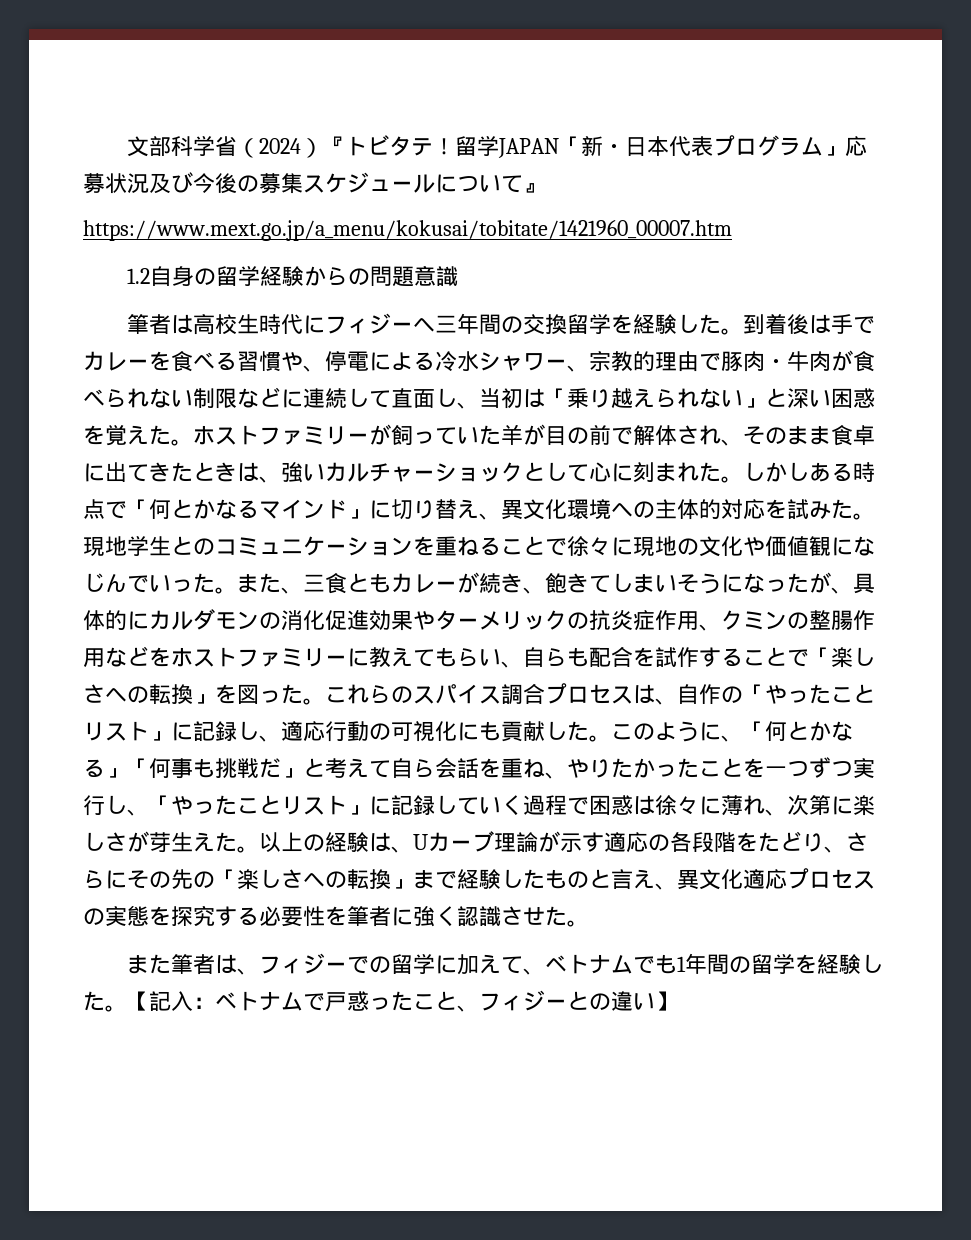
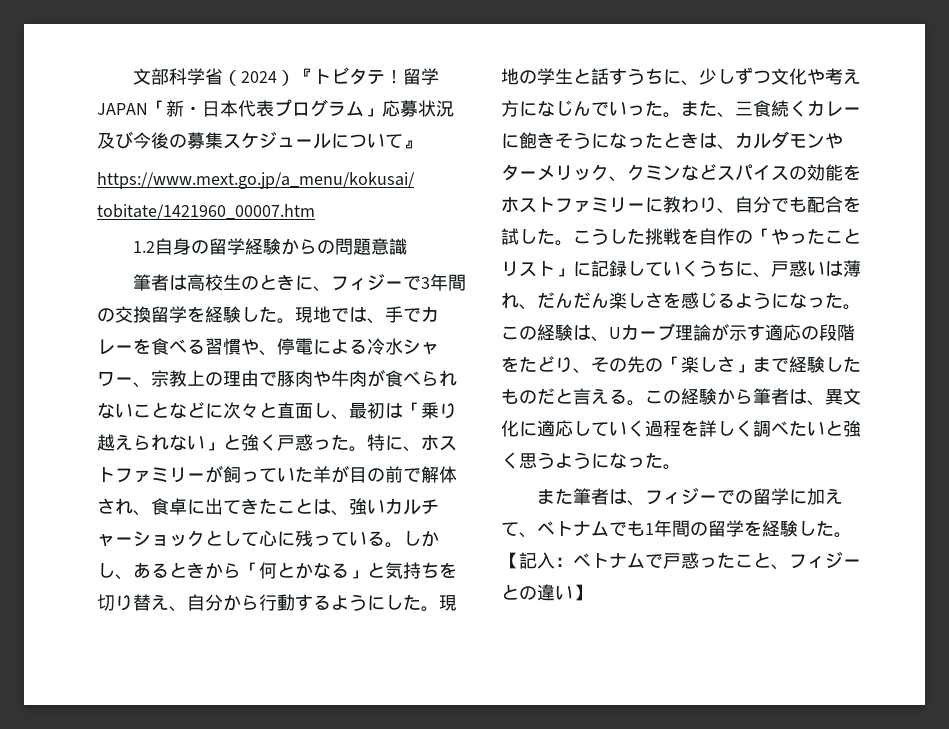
[258,313,457,334] 時代にフィジーへ三 -> [240,274,430,292] のときに、フィジーで3
[742,314,831,335] 到着後は -> [295,306,385,324] 現地では、
[633,351,655,371] 的 -> [187,370,223,386] 上の
[765,359,787,369] ・ -> [313,371,331,387] や
[193,387,391,409] 制限などに連続して -> [133,402,277,419] ことなどに次々と
[479,388,501,408] 当 -> [349,402,367,419] 最
[787,388,875,408] [83,425,193,446] 深い困惑を覚えた。 -> [241,434,421,452] 強く戸惑った。特に、
[743,426,831,445] そのまま -> (151, 513) none
[193,462,237,482] とき -> [277,498,313,514] こと
[633,462,875,483] [83,499,875,520] [83,536,831,557] 刻まれた。しかしある時点で「何とかなるマインド」に切り替え、異文化環境への主体的対応を試みた。現地学生とのコミュニケーションを重ねることで徐々に現地の文化や価値観 -> [295,530,439,548] [97,562,457,580] [97,594,457,612] [501,67,861,86] [501,100,519,117] 残っている。しかし、あるときから「何とかなる」と気持ちを切り替え、自分から行動するようにした。現地の学生と話すうちに、少しずつ文化や考え方
[347,572,875,594] [83,609,875,631] [83,646,149,667] ともカレーが続き、飽きてしまいそうになったが、具体的にカルダモンの消化促進効果やターメリックの抗炎症作用、クミンの整腸作用など -> [771,100,861,117] [501,131,843,150] [501,164,843,182] 続くカレーに飽きそうになったときは、カルダモンやターメリック、クミンなどスパイスの効能
[391,646,875,668] [83,683,677,705] えてもらい、自らも配合を試作することで「楽しさへの転換」を図った。これらのスパイス調合プロセスは、 -> [681,196,861,214] [501,228,699,246] わり、自分でも配合を試した。こうした挑戦を
[259,720,853,742] [83,757,875,779] [83,795,875,816] [83,831,303,853] 、適応行動の可視化にも貢献した。このように、「何とかなる」「何事も挑戦だ」と考えて自ら会話を重ね、やりたかったことを一つずつ実行し、「やったことリスト」に記録していく過程で困惑は徐々に薄れ、次第に楽しさが芽生えた。以上 -> [645,260,861,278] [501,292,861,310] [501,326,519,340] ていくうちに、戸惑いは薄れ、だんだん楽しさを感じるようになった。こ
[670,832,692,852] 各 -> (819, 333) none
[846,832,868,851] [83,870,127,889] さらに -> (591, 371) none
[303,869,391,889] への転換 -> (735, 364) none
[589,868,875,890] [83,905,545,927] と言え、異文化適応プロセスの実態を探究する必要性を筆者に強く認識させ -> [537,388,861,406] [501,420,861,437] [501,452,645,469] だと言える。この経験から筆者は、異文化に適応していく過程を詳しく調べたいと強く思うようになっ

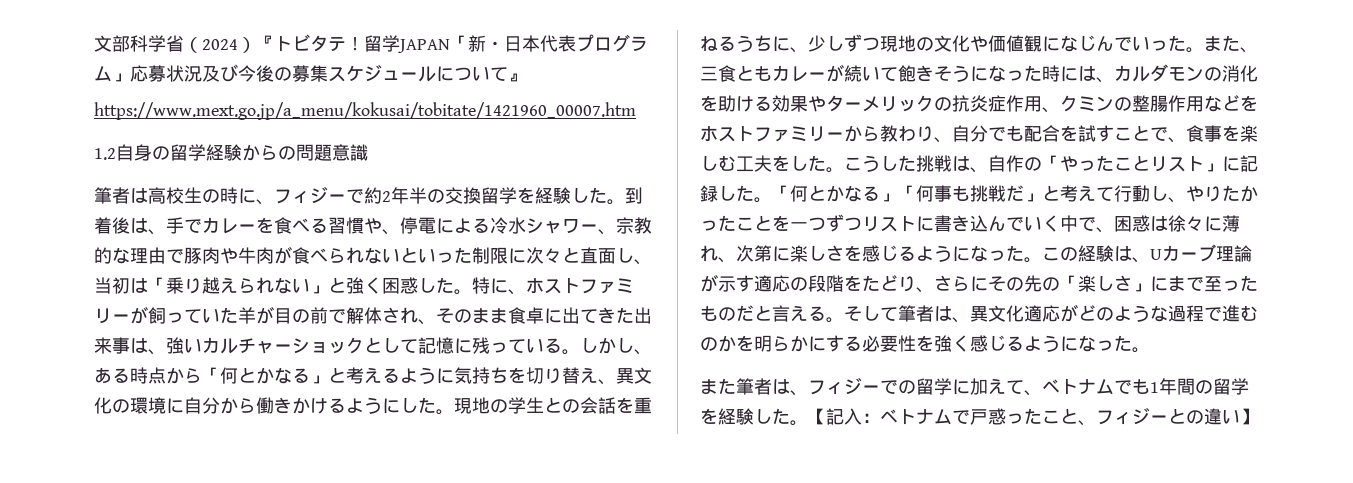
[258,274,295,291] とき -> [220,187,238,204] 時
[420,274,466,291] 3年間 -> [364,187,427,204] 約2年半
[295,306,349,323] 現地で -> [625,187,643,204] [94,217,130,234] 到着後
[187,370,223,386] 上の -> [94,247,130,264] 的な
[133,402,205,419] ことなど -> [400,247,508,264] といった制限
[349,402,367,419] 最 -> [94,277,112,294] 当
[277,434,331,451] 戸惑っ -> [382,277,436,294] 困惑し
(151, 513) none -> [436,308,508,323] そのまま
[277,498,313,514] こと -> [634,307,652,324] [94,337,130,354] 出来事
[259,530,277,547] 心 -> [418,337,454,354] 記憶
[169,562,205,579] とき -> [130,367,166,384] 時点
(385, 570) none -> [346,367,454,384] 考えるように
[187,594,313,611] 自分から行動す -> [616,367,652,384] [94,397,328,414] 異文化の環境に自分から働きかけ
[591,68,627,85] 話す -> [562,397,652,414] [700,36,736,51] の会話を重ねる
[771,68,861,85] [501,100,519,117] 文化や考え方 -> [880,35,1042,52] 現地の文化や価値観
[771,100,861,117] [501,133,519,149] 続くカレーに -> [736,64,898,82] ともカレーが続いて
[663,132,699,149] とき -> [1042,65,1078,82] 時に
[825,133,843,149] [501,164,843,182] やターメリック、クミンなどスパイスの効能 -> [1204,65,1258,82] [700,95,1240,113] の消化を助ける効果やターメリックの抗炎症作用、クミンの整腸作用など
[645,197,663,213] に -> [844,125,880,142] から
(519, 236) none -> [1096,125,1258,143] [700,155,790,172] すことで、食事を楽しむ工夫を
[681,228,699,244] を -> [952,156,988,173] は、
[645,260,861,278] [501,292,609,310] ていくうちに、戸惑いは薄れ、だんだん -> [736,185,1258,203] [700,214,1240,233] [700,245,790,263] た。「何とかなる」「何事も挑戦だ」と考えて行動し、やりたかったことを一つずつリストに書き込んでいく中で、困惑は徐々に薄れ、次第に
(591, 371) none -> [934,275,988,292] さらに
[753,356,843,373] まで経験し -> [1150,276,1240,292] にまで至っ
[645,388,753,405] この経験から -> [844,306,898,321] そして
[519,420,861,437] [501,452,555,469] に適応していく過程を詳しく調べたいと強く思う -> [1024,304,1258,322] [700,335,1024,352] 適応がどのような過程で進むのかを明らかにする必要性を強く感じる

